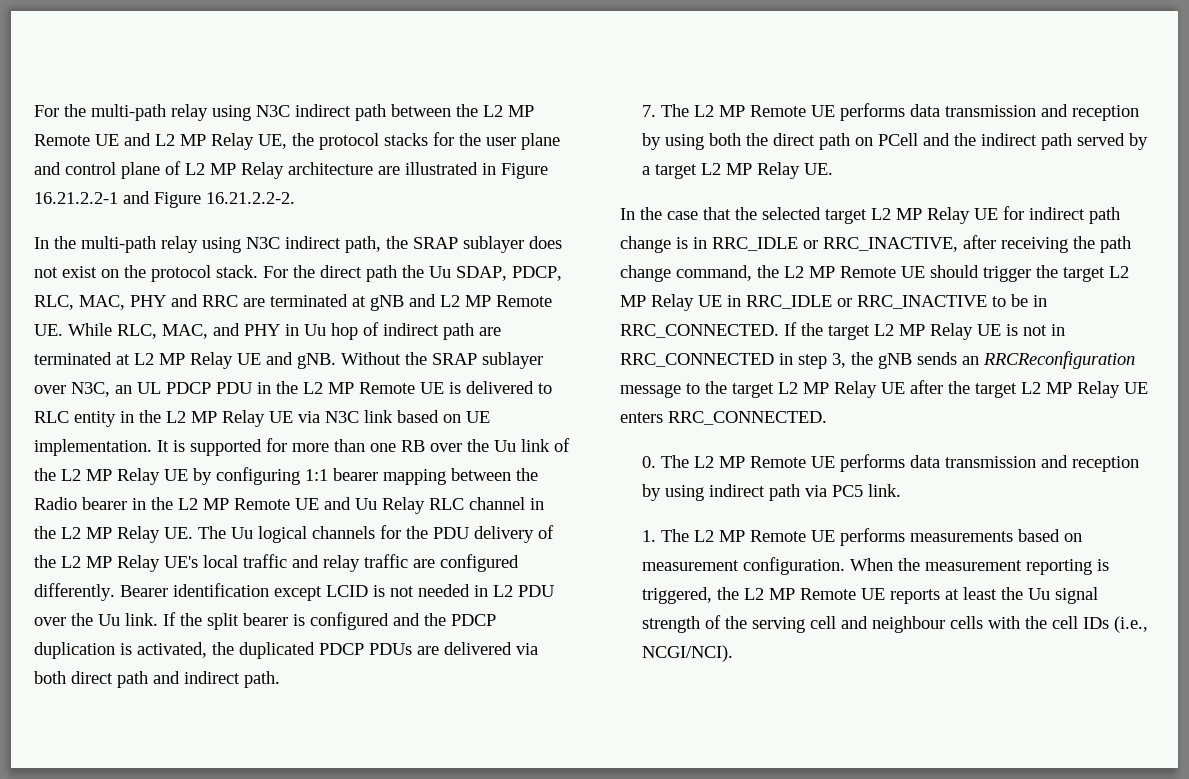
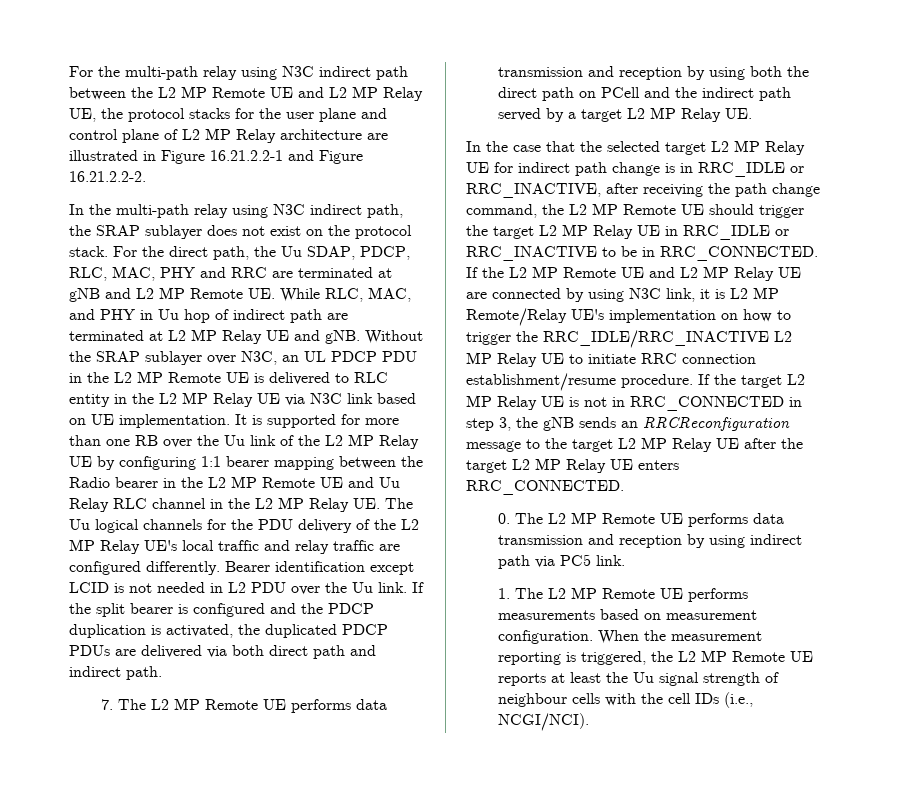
[366,265,397,282] path -> [213,246,249,260] path,
(823, 329) none -> [509,266,801,281] [466,287,779,302] [466,308,791,326] [466,330,792,348] [466,352,756,367] [466,373,736,391] L2 MP Remote UE and L2 MP Relay UE are connected by using N3C link, it is L2 MP Remote/Relay UE's implementation on how to trigger the RRC_IDLE/RRC_INACTIVE L2 MP Relay UE to initiate RRC connection establishment/resume procedure. If the
[724,616,868,633] the serving cell and -> (779, 677) none

